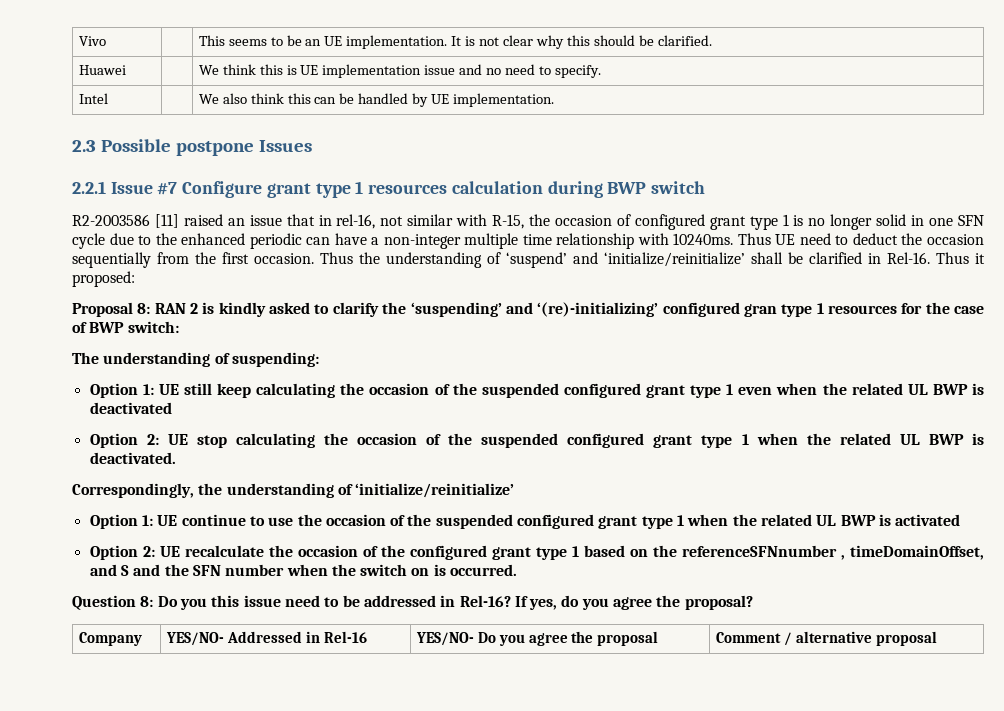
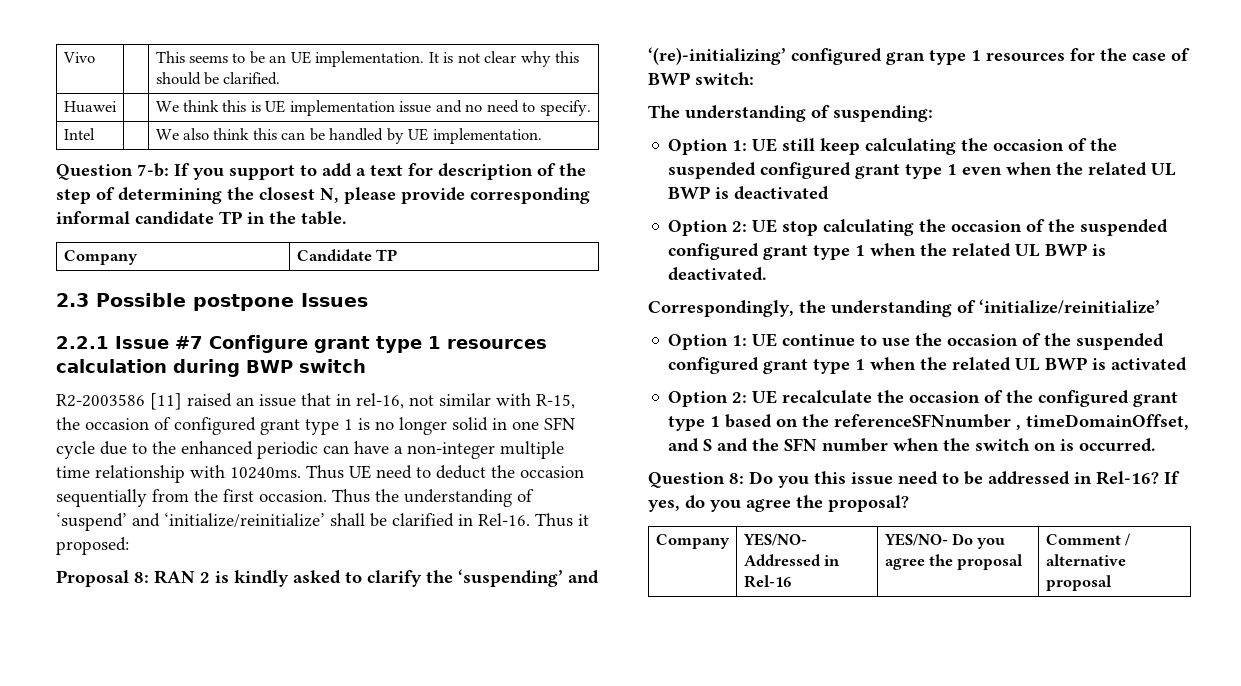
(555, 100) none -> [56,163,586,180] [56,187,590,204] [56,211,347,225] [63,250,138,265] [296,249,397,261] // Question 7-b: If you support to add a text for description of the step of determining the closest N, please provide corresponding informal candidate TP in the table. // Company | Candidate TP

